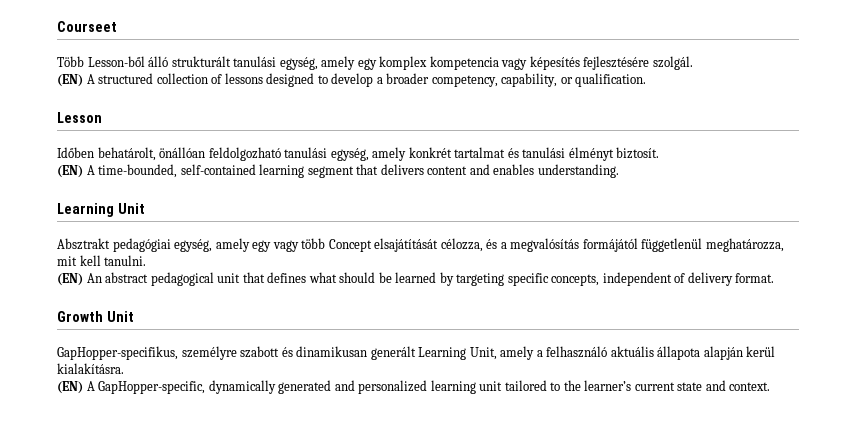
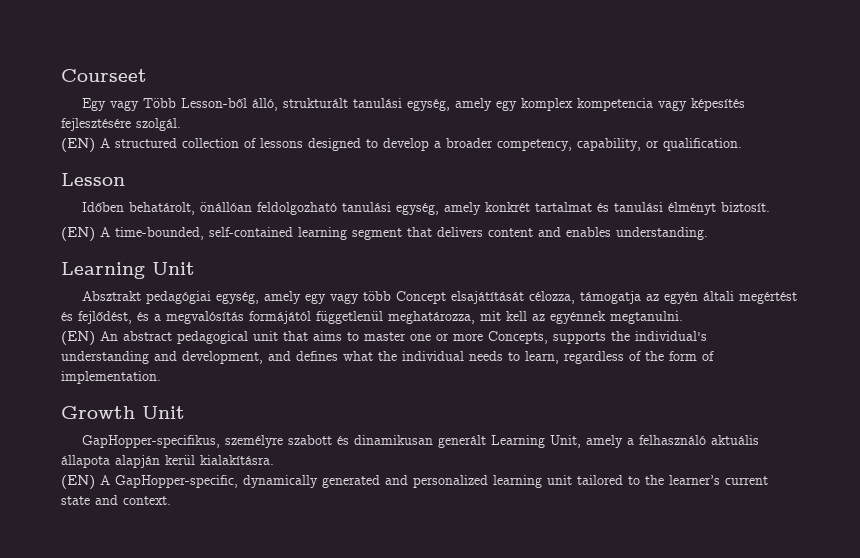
(117, 26) none -> [82,98,140,111] Egy vagy
[148,56,169,67] álló -> [252,98,279,111] álló,
(483, 245) none -> [580,291,798,304] [61,311,132,324] támogatja az egyén általi megértést és fejlődést,
[104,255,147,266] tanulni. -> [532,311,683,324] az egyénnek megtanulni.
[267,272,775,286] defines what should be learned by targeting specific concepts, independent of delivery format. -> [313,331,707,344] [61,351,714,364] [61,371,161,384] aims to master one or more Concepts, supports the individual's understanding and development, and defines what the individual needs to learn, regardless of the form of implementation.

